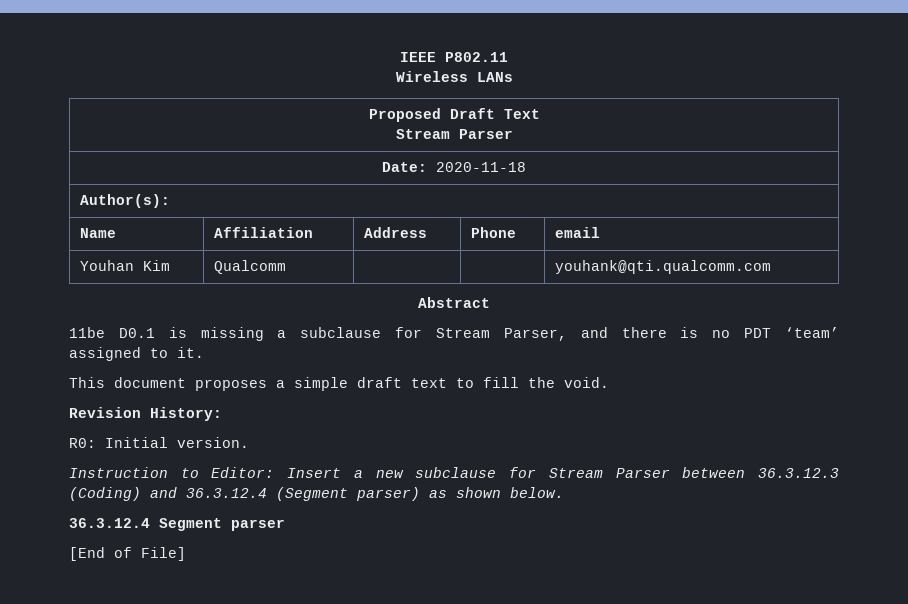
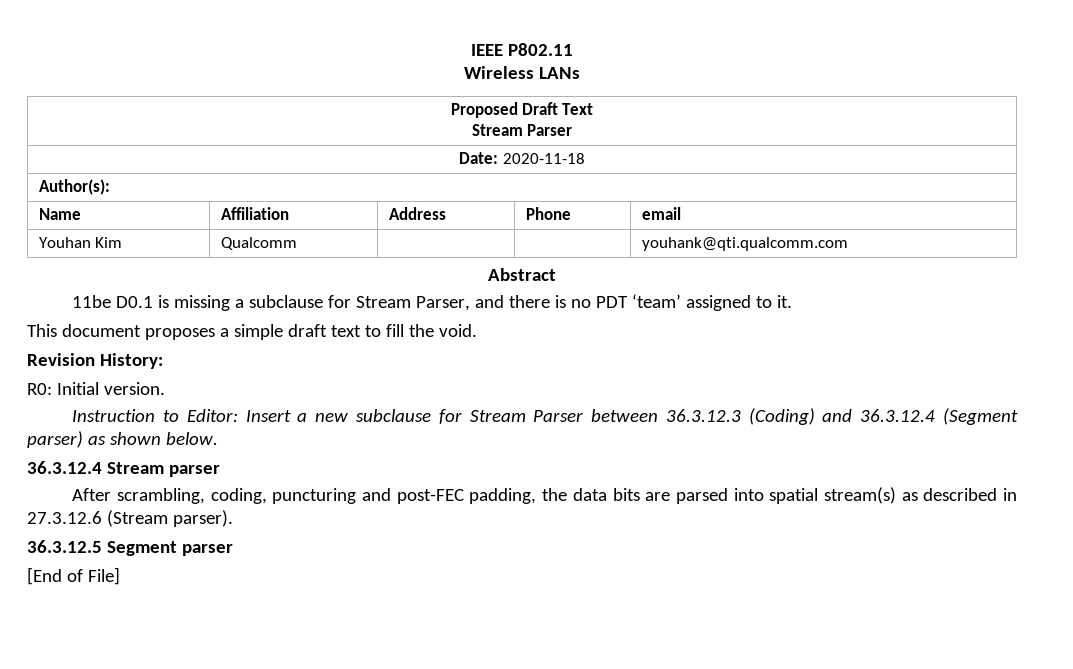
(150, 523) none -> [106,462,220,477] [72,487,1018,504] [27,510,233,527] [27,540,102,553] Stream parser // After scrambling, coding, puncturing and post-FEC padding, the data bits are parsed into spatial stream(s) as described in 27.3.12.6 (Stream parser). // 36.3.12.5

